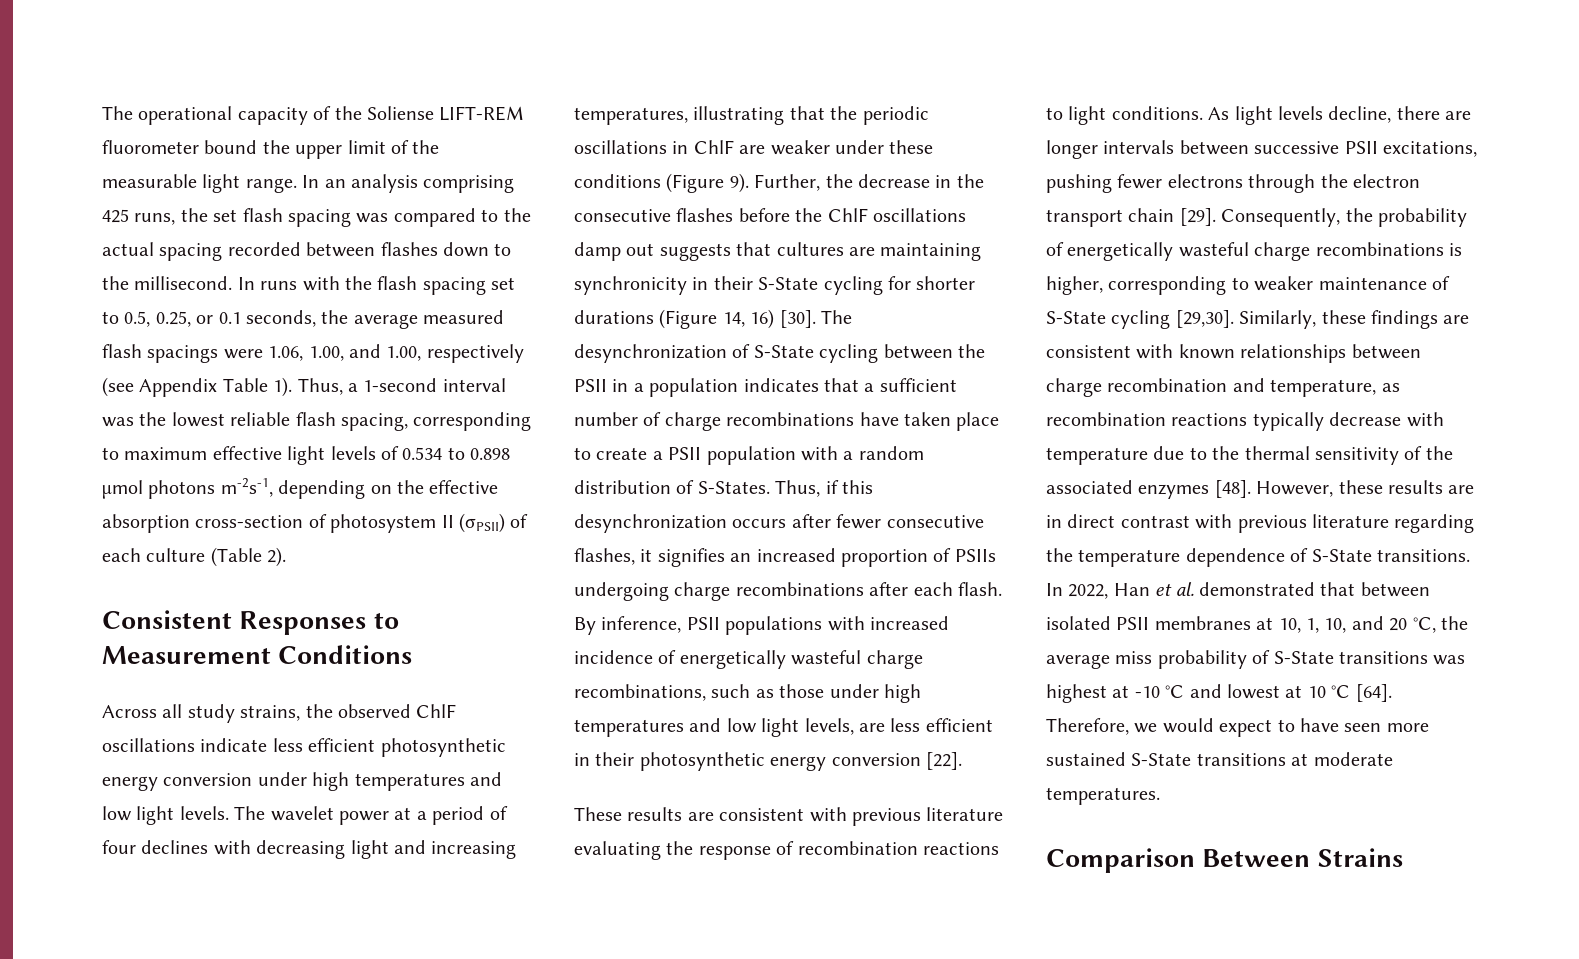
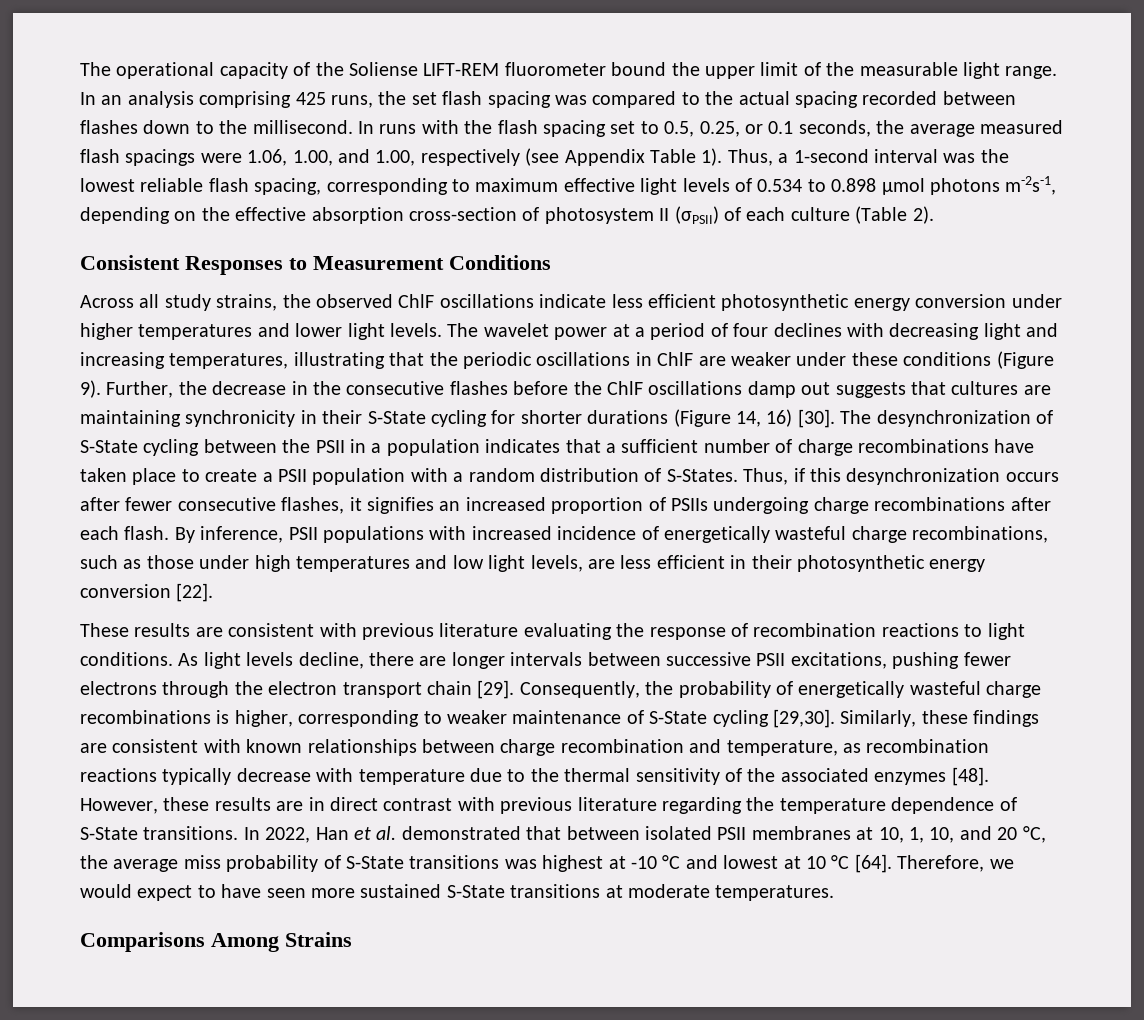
[312,772,502,791] [102,806,132,821] high temperatures and low -> [80,323,343,340] higher temperatures and lower
[1046,848,1311,873] Comparison Between -> [80,932,279,952] Comparisons Among

